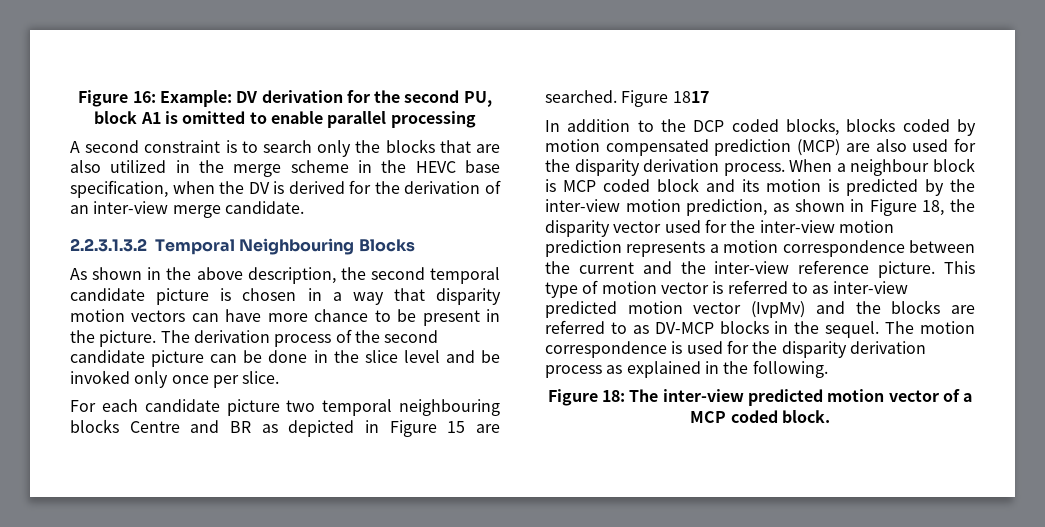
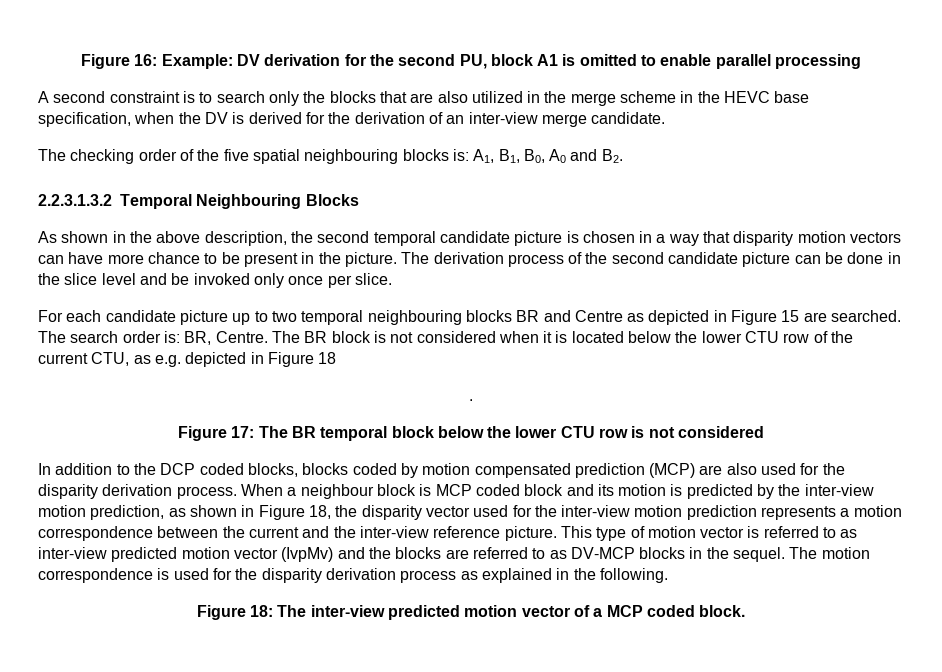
(304, 207) none -> [38,149,623,164] // The checking order of the five spatial neighbouring blocks is: A1, B1, B0, A0 and B2.
(280, 407) none -> [232,311,268,325] up to
[129,420,251,433] Centre and BR -> [516,310,623,322] BR and Centre
[621,90,709,107] Figure 1817 -> [38,331,854,345] [38,352,337,367] [469,399,473,401] [177,426,765,441] The search order is: BR, Centre. The BR block is not considered when it is located below the lower CTU row of the current CTU, as e.g. depicted in Figure 18 // . // Figure 17: The BR temporal block below the lower CTU row is not considered

